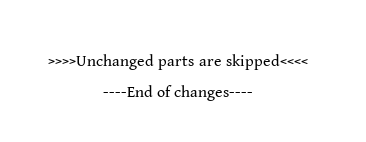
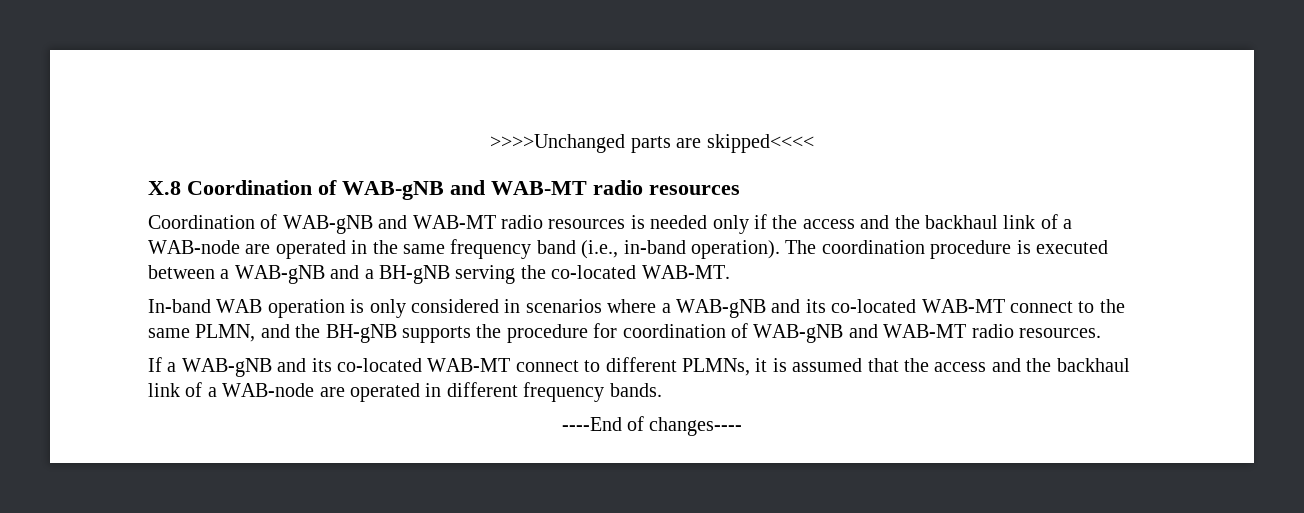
(308, 62) none -> [148,180,740,200] [148,214,1073,234] [148,239,1108,259] [148,265,730,284] [148,299,1125,318] [148,323,1101,343] [148,357,1130,377] [148,382,662,402] // X.8 Coordination of WAB-gNB and WAB-MT radio resources // Coordination of WAB-gNB and WAB-MT radio resources is needed only if the access and the backhaul link of a WAB-node are operated in the same frequency band (i.e., in-band operation). The coordination procedure is executed between a WAB-gNB and a BH-gNB serving the co-located WAB-MT. // In-band WAB operation is only considered in scenarios where a WAB-gNB and its co-located WAB-MT connect to the same PLMN, and the BH-gNB supports the procedure for coordination of WAB-gNB and WAB-MT radio resources. // If a WAB-gNB and its co-located WAB-MT connect to different PLMNs, it is assumed that the access and the backhaul link of a WAB-node are operated in different frequency bands.

